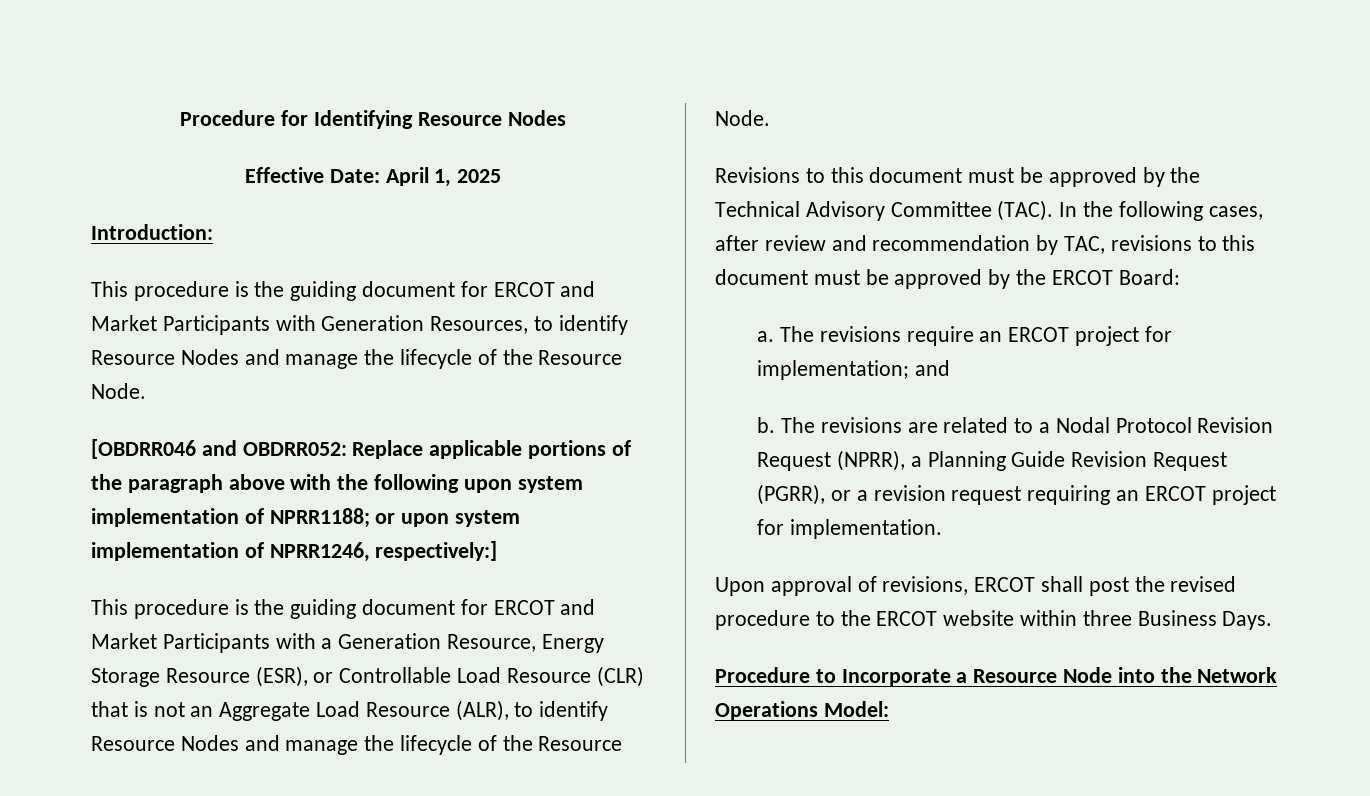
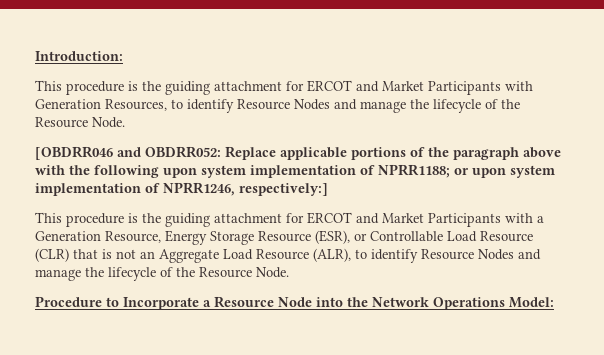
[180,110,566,129] [244,167,502,187] Procedure for Identifying Resource Nodes // Effective Date: April 1, 2025 // -> (35, 56) none
[362,281,456,297] document -> [214,81,282,91] attachment
[362,599,456,615] document -> [214,213,282,223] attachment
[715,167,1201,187] [715,200,1263,221] [715,235,1256,255] [715,269,1180,289] [757,326,1172,346] [757,360,950,380] [757,417,1274,433] [757,450,1227,471] [757,484,1276,505] [757,519,942,539] [715,576,1237,596] [715,610,1273,630] // Revisions to this document must be approved by the Technical Advisory Committee (TAC). In the following cases, after review and recommendation by TAC, revisions to this document must be approved by the ERCOT Board: // a. The revisions require an ERCOT project for implementation; and // b. The revisions are related to a Nodal Protocol Revision Request (NPRR), a Planning Guide Revision Request (PGRR), or a revision request requiring an ERCOT project for implementation. // Upon approval of revisions, ERCOT shall post the revised procedure to the ERCOT website within three Business Days. -> (289, 272) none

